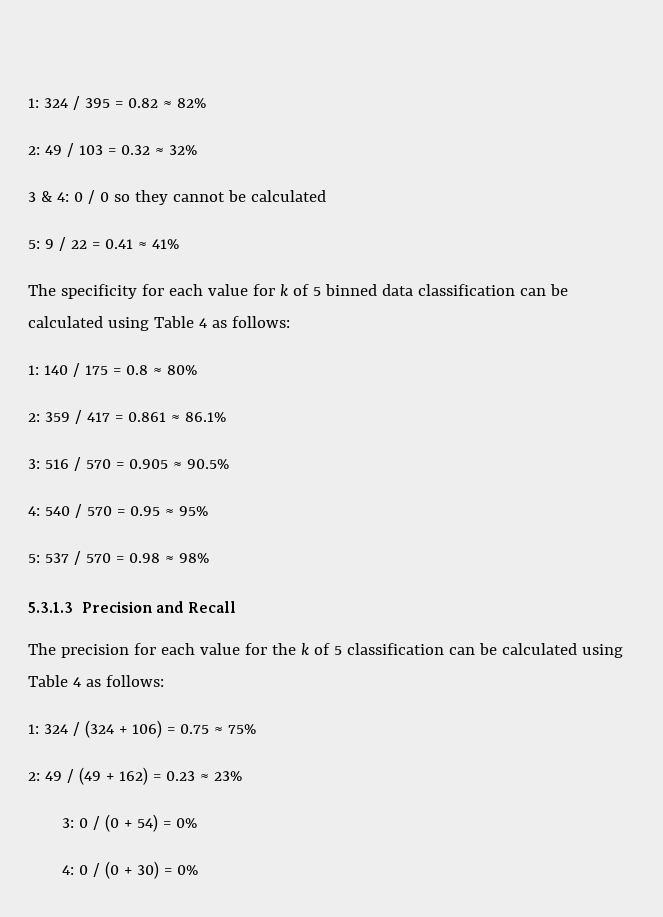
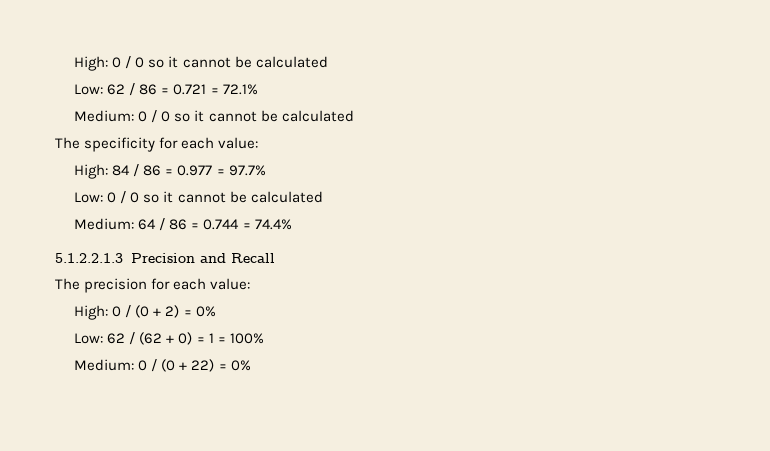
[28,96,206,110] [28,143,197,157] [28,190,326,205] [28,237,179,251] [28,284,568,299] [28,316,290,331] [28,363,197,377] [28,410,226,424] [28,457,229,471] [28,504,208,518] [28,551,209,565] [28,602,73,613] 1: 324 / 395 = 0.82 ≈ 82% // 2: 49 / 103 = 0.32 ≈ 32% // 3 & 4: 0 / 0 so they cannot be calculated // 5: 9 / 22 = 0.41 ≈ 41% // The specificity for each value for k of 5 binned data classification can be calculated using Table 4 as follows: // 1: 140 / 175 = 0.8 ≈ 80% // 2: 359 / 417 = 0.861 ≈ 86.1% // 3: 516 / 570 = 0.905 ≈ 90.5% // 4: 540 / 570 = 0.95 ≈ 95% // 5: 537 / 570 = 0.98 ≈ 98% // 5.3.1.3 -> [74,56,328,71] [74,83,258,96] [74,110,354,123] [55,137,259,152] [74,164,266,179] [74,191,323,204] [74,218,292,231] [55,253,123,263] High: 0 / 0 so it cannot be calculated // Low: 62 / 86 = 0.721 = 72.1% // Medium: 0 / 0 so it cannot be calculated // The specificity for each value: // High: 84 / 86 = 0.977 = 97.7% // Low: 0 / 0 so it cannot be calculated // Medium: 64 / 86 = 0.744 = 74.4% // 5.1.2.2.1.3
[199,643,623,658] [28,675,164,687] [28,720,256,738] [28,767,242,785] [61,814,158,832] value for the k of 5 classification can be calculated using Table 4 as follows: // 1: 324 / (324 + 106) = 0.75 ≈ 75% // 2: 49 / (49 + 162) = 0.23 ≈ 23% // 3: 0 / (0 + 54) -> [210,278,251,290] [74,305,180,320] value: // High: 0 / (0 + 2)
[61,861,159,879] 4: 0 / (0 + 30) -> [74,332,264,345] [74,359,215,372] Low: 62 / (62 + 0) = 1 = 100% // Medium: 0 / (0 + 22)

